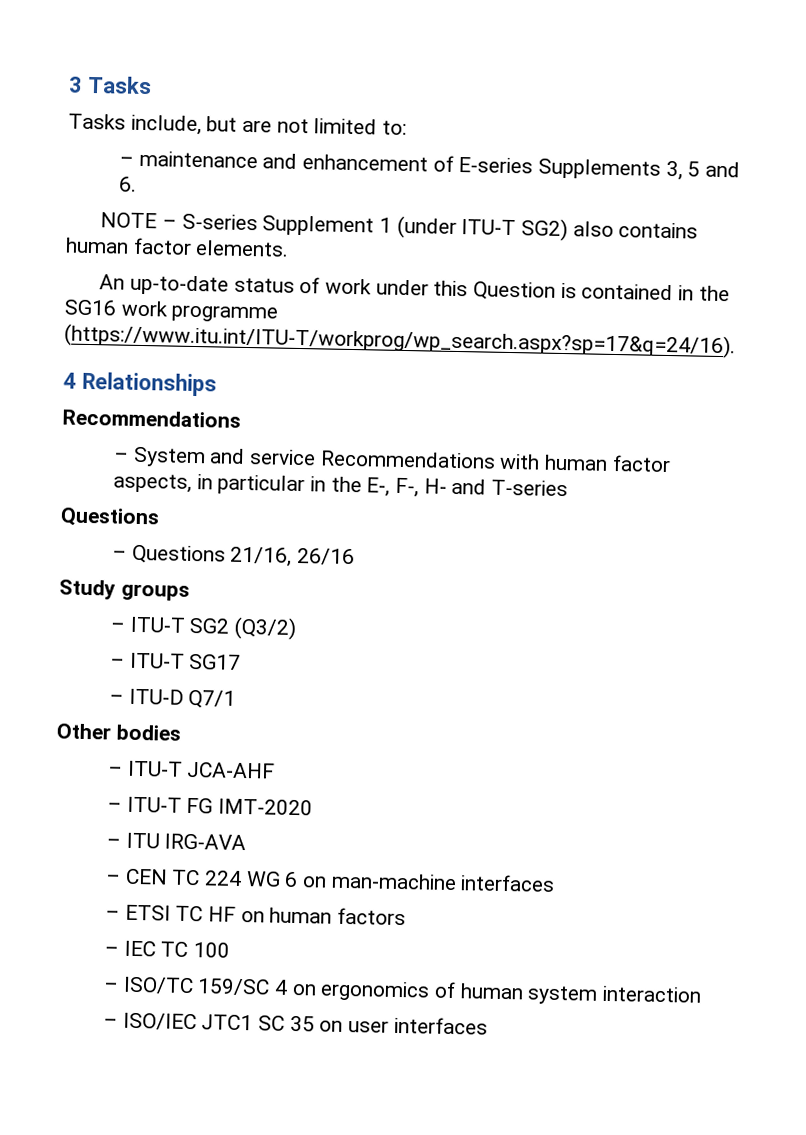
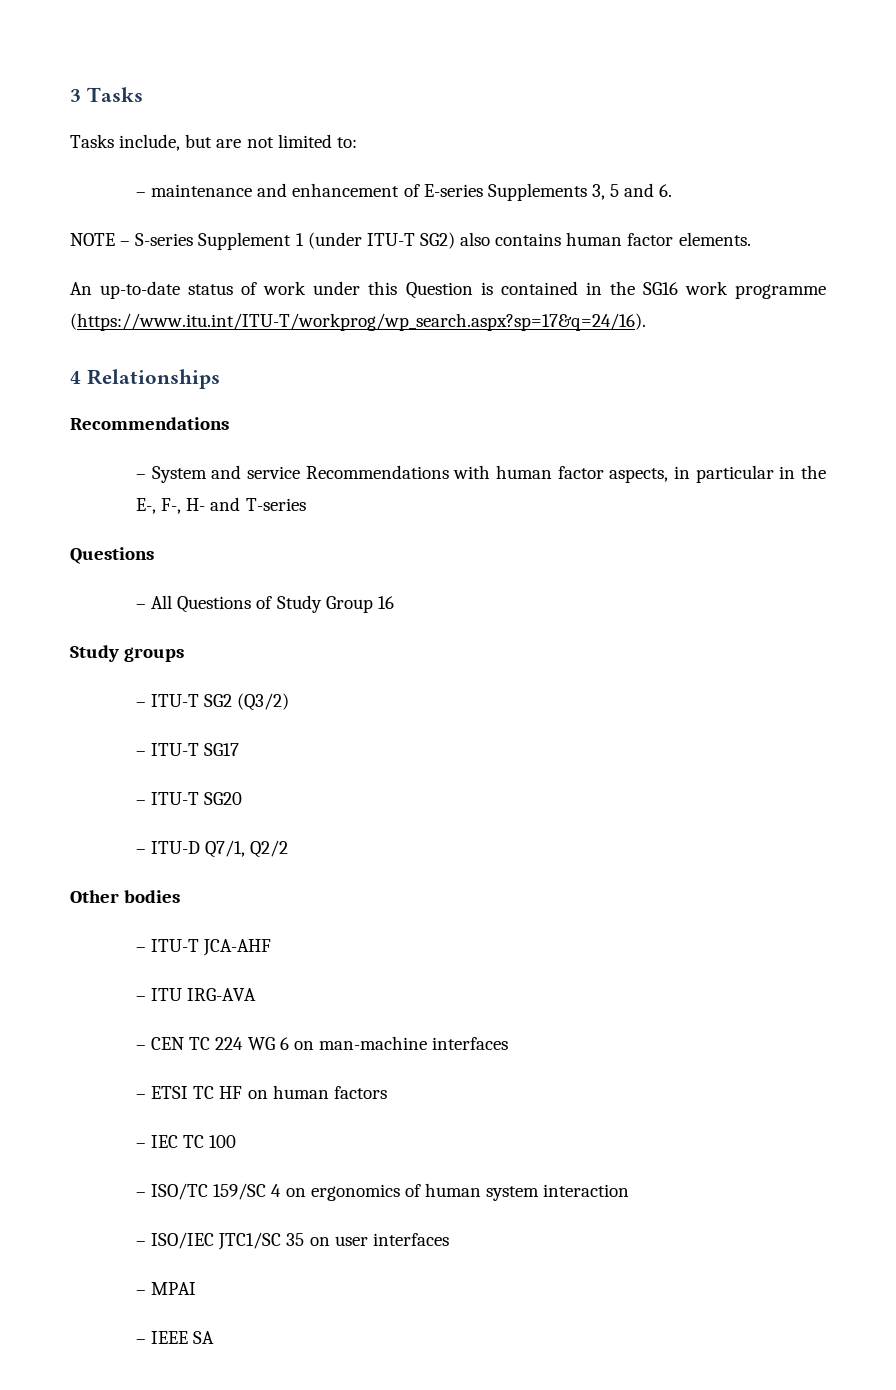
[131,544,356,567] Questions 21/16, 26/16 -> [151,595,394,613] All Questions of Study Group 16
(242, 661) none -> [136,792,243,805] // – ITU-T SG20
[188,689,237,709] Q7/1 -> [205,840,289,858] Q7/1, Q2/2
[107,796,314,816] // – ITU-T FG IMT-2020 -> (272, 947) none
[201,1014,286,1031] JTC1 SC -> [218,1232,282,1250] JTC1/SC
(488, 1025) none -> [136,1282,197,1295] [136,1331,215,1344] // – MPAI // – IEEE SA

